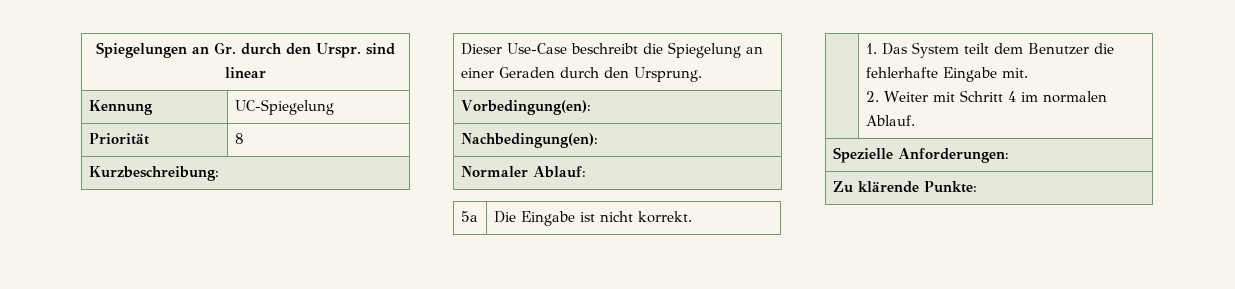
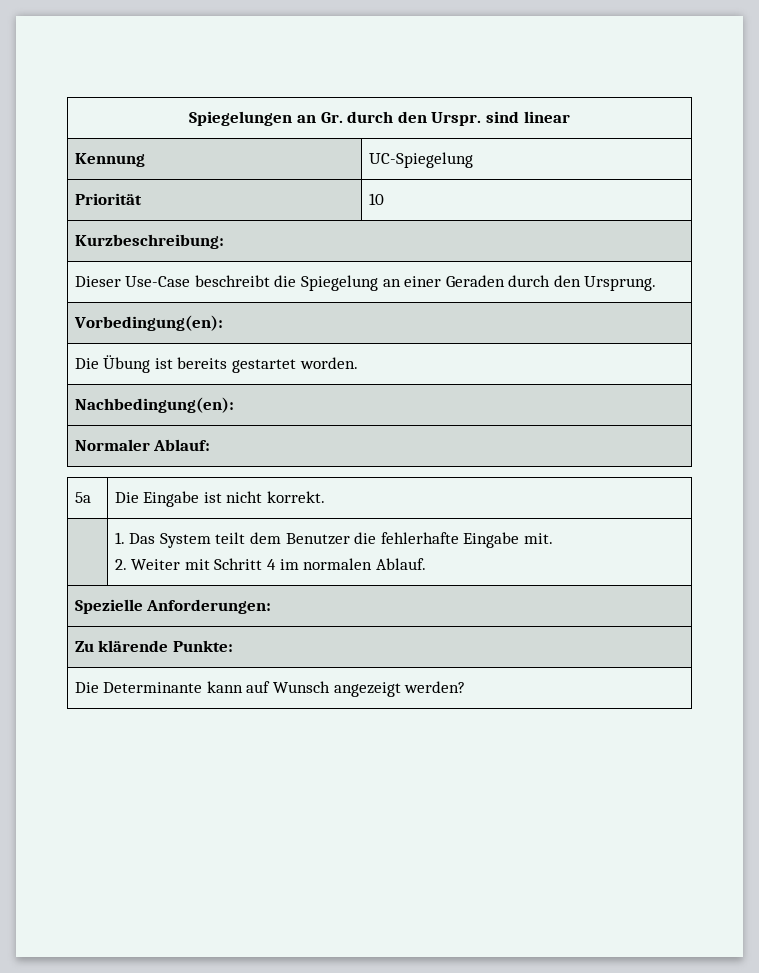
[234,133,244,144] 8 -> [368,193,384,205] 10
(591, 107) none -> [74,355,358,373] // Die Übung ist bereits gestartet worden.
(977, 187) none -> [74,681,466,697] // Die Determinante kann auf Wunsch angezeigt werden?

